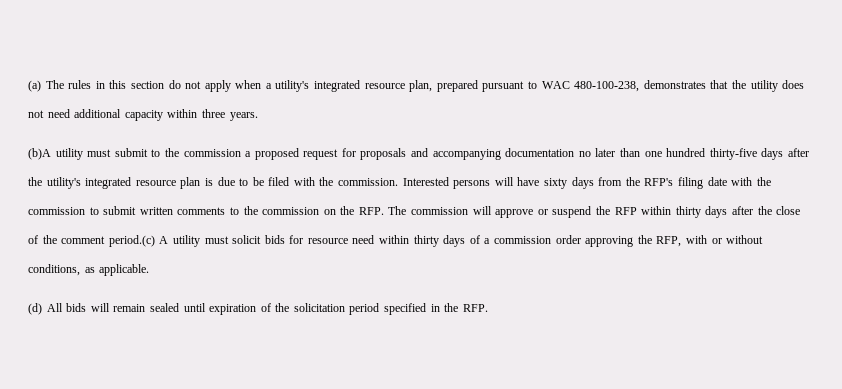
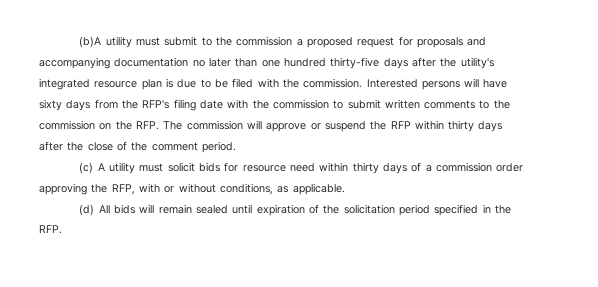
[28,80,805,92] [28,109,258,121] (a) The rules in this section do not apply when a utility's integrated resource plan, prepared pursuant to WAC 480-100-238, demonstrates that the utility does not need additional capacity within three years. // -> (79, 42) none
[108,235,155,247] period.(c) -> [201,141,236,153] [79,162,94,174] period. // (c)

